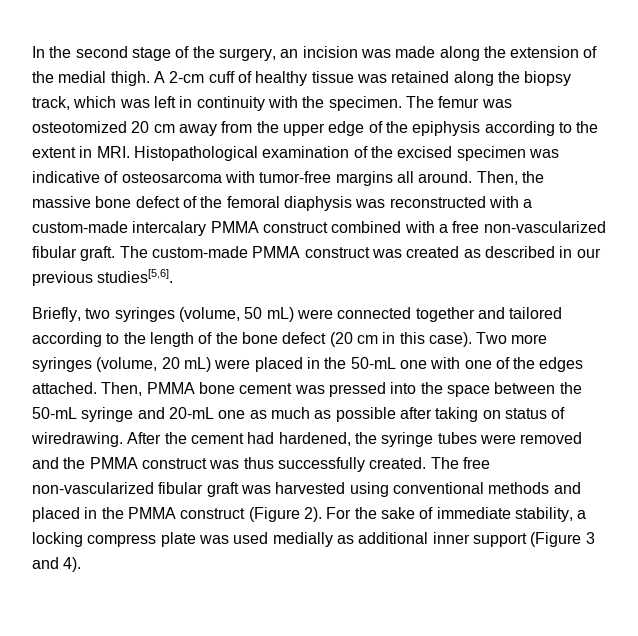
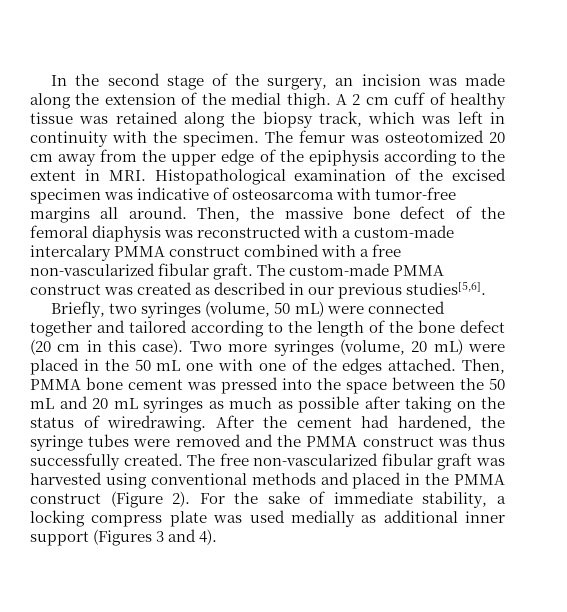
[169,71,205,83] 2-cm -> [352,94,389,105] 2 cm
[350,357,396,369] 50-mL -> [134,359,181,371] 50 mL
[32,407,246,422] 50-mL syringe and 20-mL one -> [489,378,505,390] [30,396,203,413] 50 mL and 20 mL syringes
(501, 414) none -> [481,397,505,409] the
[530,532,582,547] (Figure -> [93,529,153,546] (Figures

